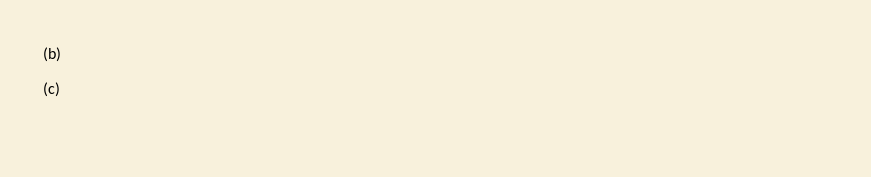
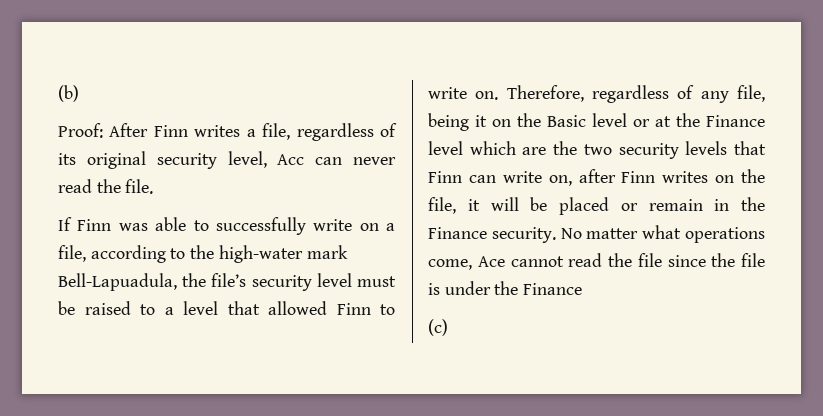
(61, 54) none -> [58,123,398,141] [58,151,396,169] [58,179,154,194] [58,217,395,235] [58,245,348,263] [58,273,396,291] [58,301,395,315] [428,85,765,103] [428,113,765,131] [428,141,766,159] [428,169,765,186] [428,197,765,215] [428,225,765,243] [428,253,765,270] [428,281,583,295] // Proof: After Finn writes a file, regardless of its original security level, Acc can never read the file. // If Finn was able to successfully write on a file, according to the high-water mark Bell-Lapuadula, the file’s security level must be raised to a level that allowed Finn to write on. Therefore, regardless of any file, being it on the Basic level or at the Finance level which are the two security levels that Finn can write on, after Finn writes on the file, it will be placed or remain in the Finance security. No matter what operations come, Ace cannot read the file since the file is under the Finance

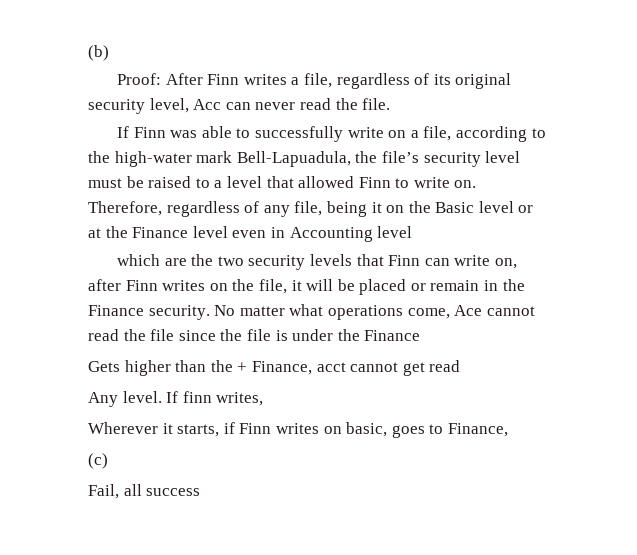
(463, 148) none -> [232,226,413,242] even in Accounting level //
[428,319,448,336] (c) -> [88,360,461,376] [88,391,264,407] [88,422,508,438] [88,453,108,469] [88,484,201,499] Gets higher than the + Finance, acct cannot get read // Any level. If finn writes, // Wherever it starts, if Finn writes on basic, goes to Finance, // (c) // Fail, all success

